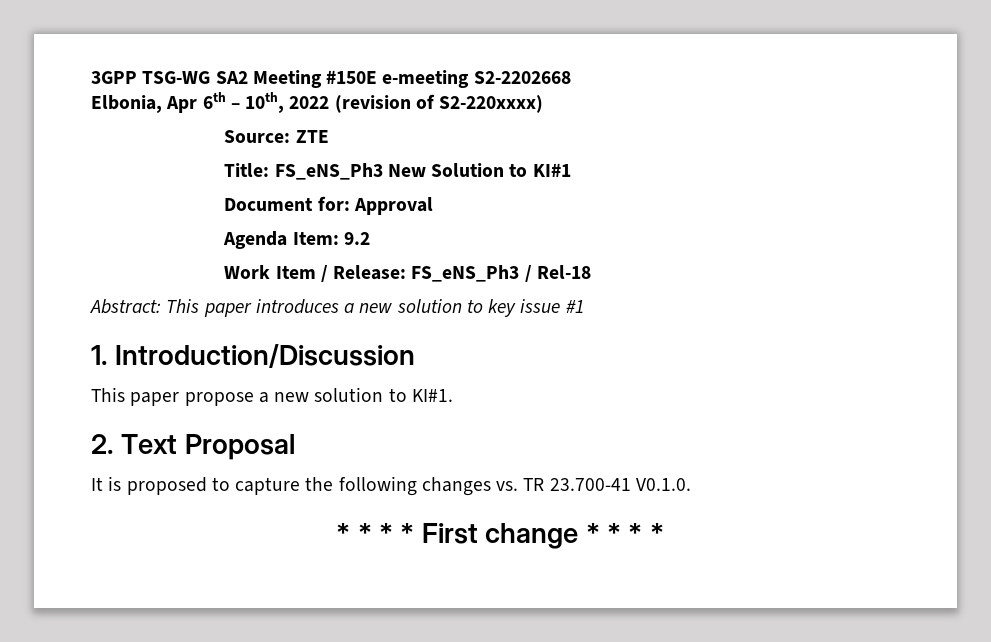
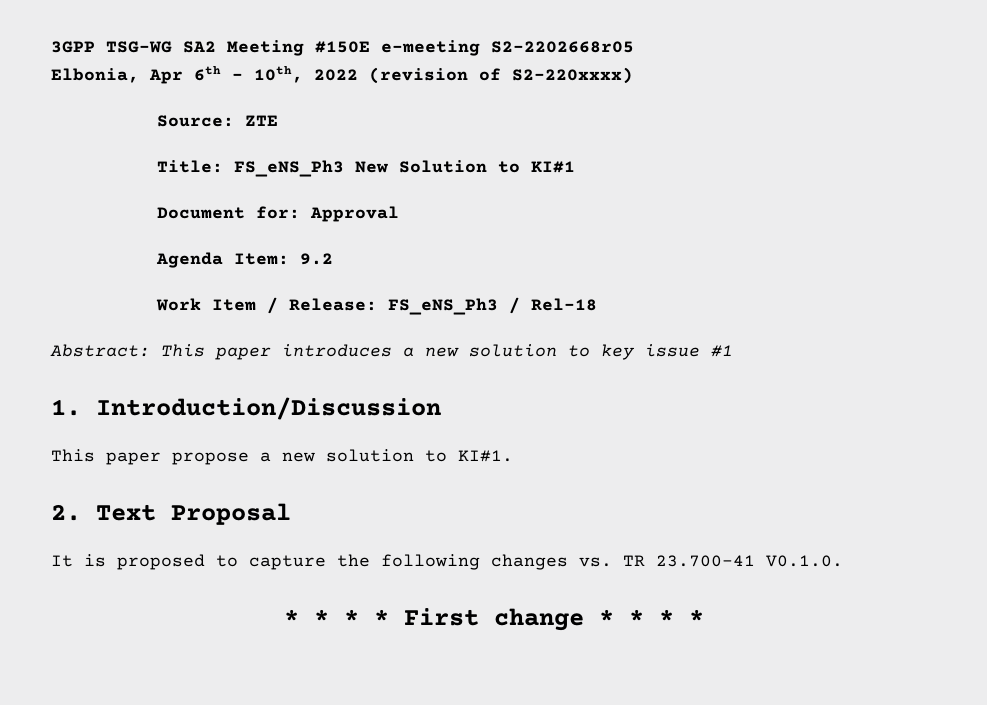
[473,71,571,84] S2-2202668 -> [491,41,634,53] S2-2202668r05

